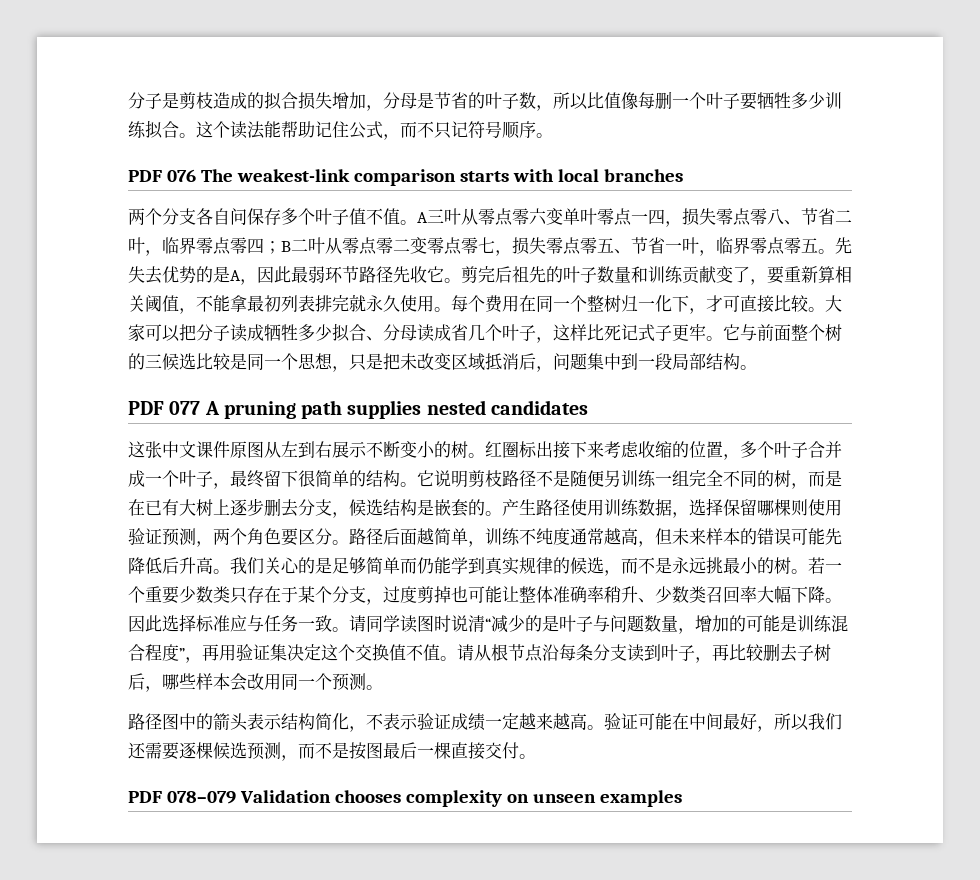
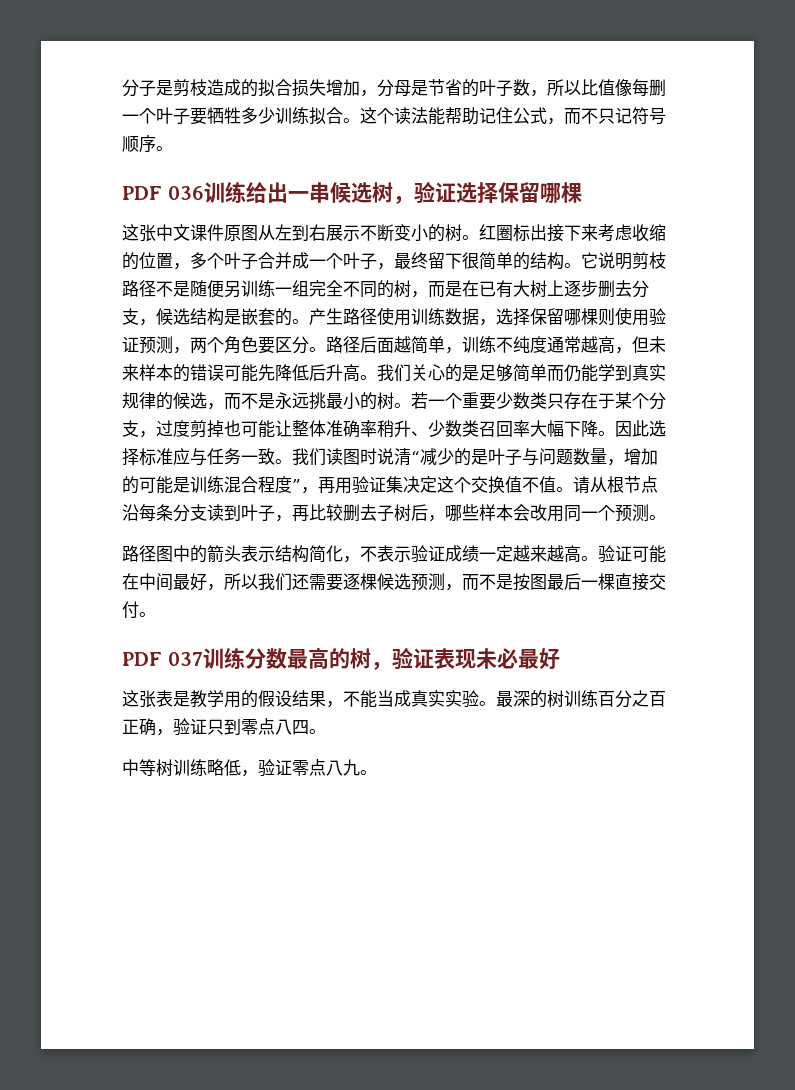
[166,169,683,186] [128,208,852,227] [128,237,852,256] [128,266,852,285] [128,294,842,314] [128,323,842,343] [128,353,757,372] [128,400,588,419] 076 The weakest-link comparison starts with local branches // 两个分支各自问保存多个叶子值不值。A三叶从零点零六变单叶零点一四，损失零点零八、节省二叶，临界零点零四；B二叶从零点零二变零点零七，损失零点零五、节省一叶，临界零点零五。先失去优势的是A，因此最弱环节路径先收它。剪完后祖先的叶子数量和训练贡献变了，要重新算相关阈值，不能拿最初列表排完就永久使用。每个费用在同一个整树归一化下，才可直接比较。大家可以把分子读成牺牲多少拟合、分母读成省几个叶子，这样比死记式子更牢。它与前面整个树的三候选比较是同一个思想，只是把未改变区域抵消后，问题集中到一段局部结构。 // PDF 077 A pruning path supplies nested candidates -> [167,181,582,204] 036训练给出一串候选树，验证选择保留哪棵
[349,615,400,632] 请同学 -> [292,448,326,466] 我们
[166,790,682,807] 078–079 Validation chooses complexity on unseen examples -> [167,647,560,670] [122,690,666,708] [122,718,326,736] [122,759,377,777] 037训练分数最高的树，验证表现未必最好 // 这张表是教学用的假设结果，不能当成真实实验。最深的树训练百分之百正确，验证只到零点八四。 // 中等树训练略低，验证零点八九。

